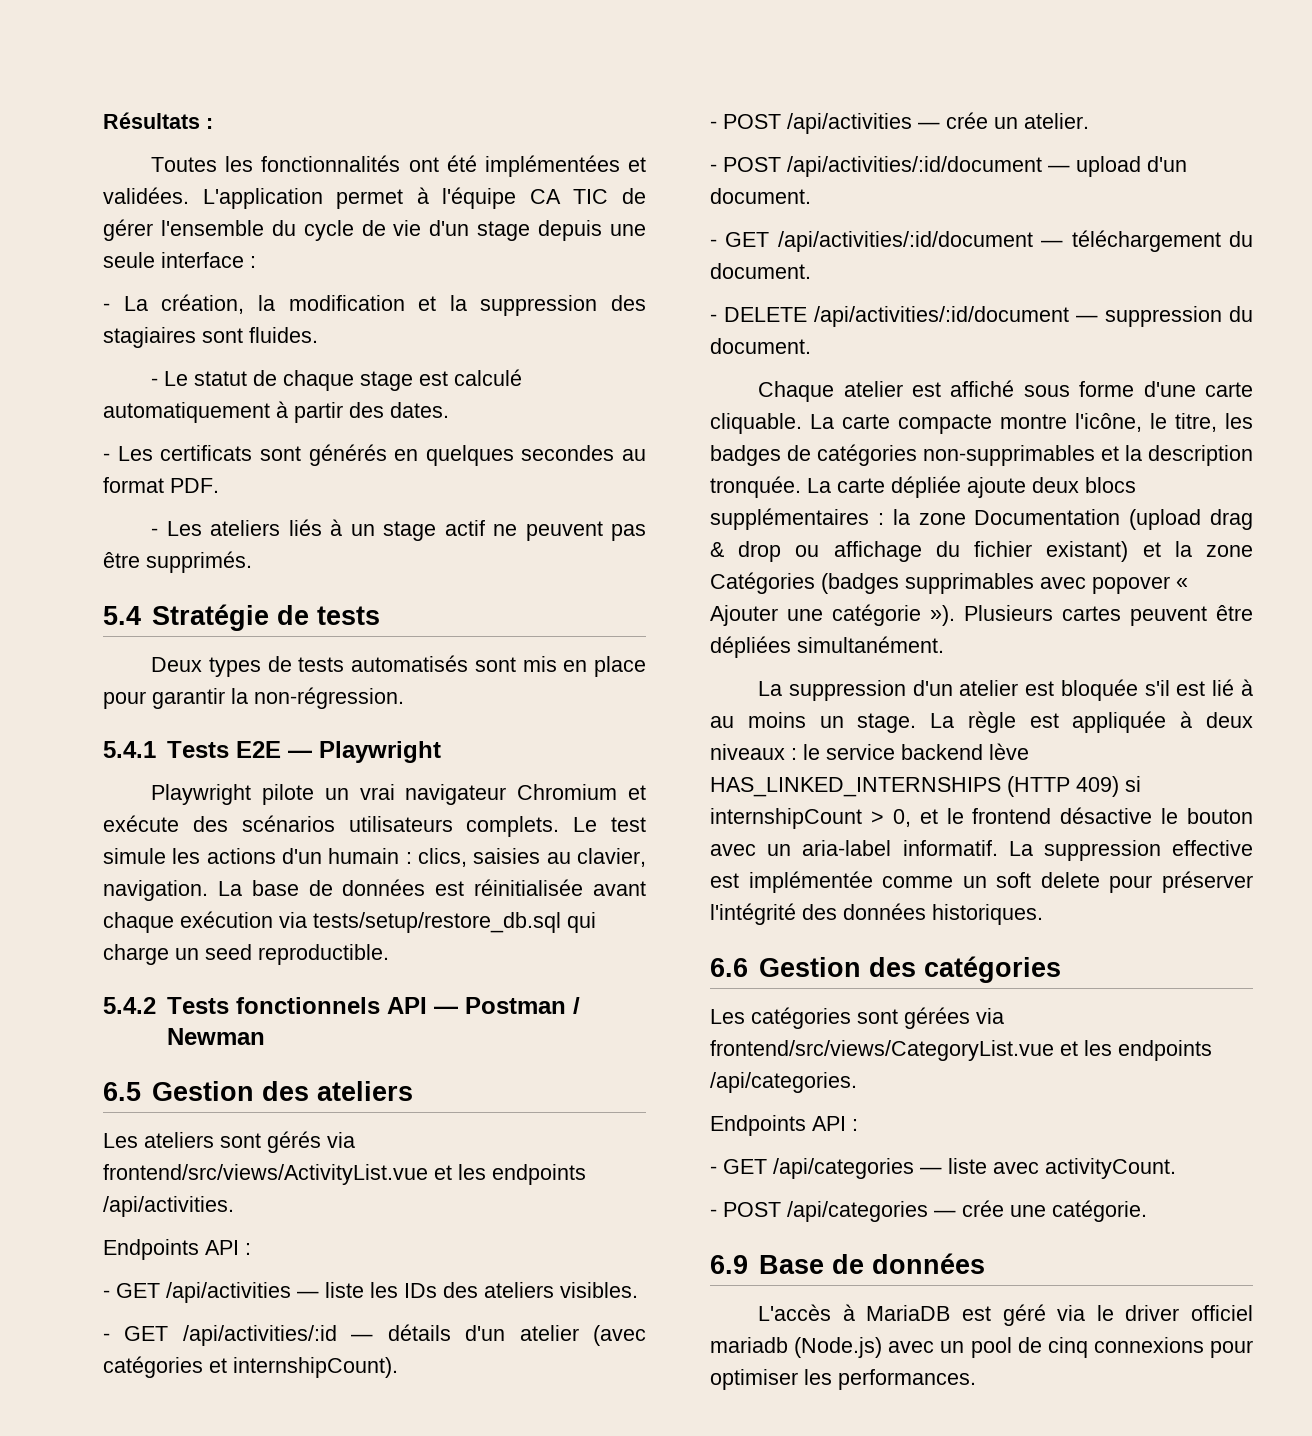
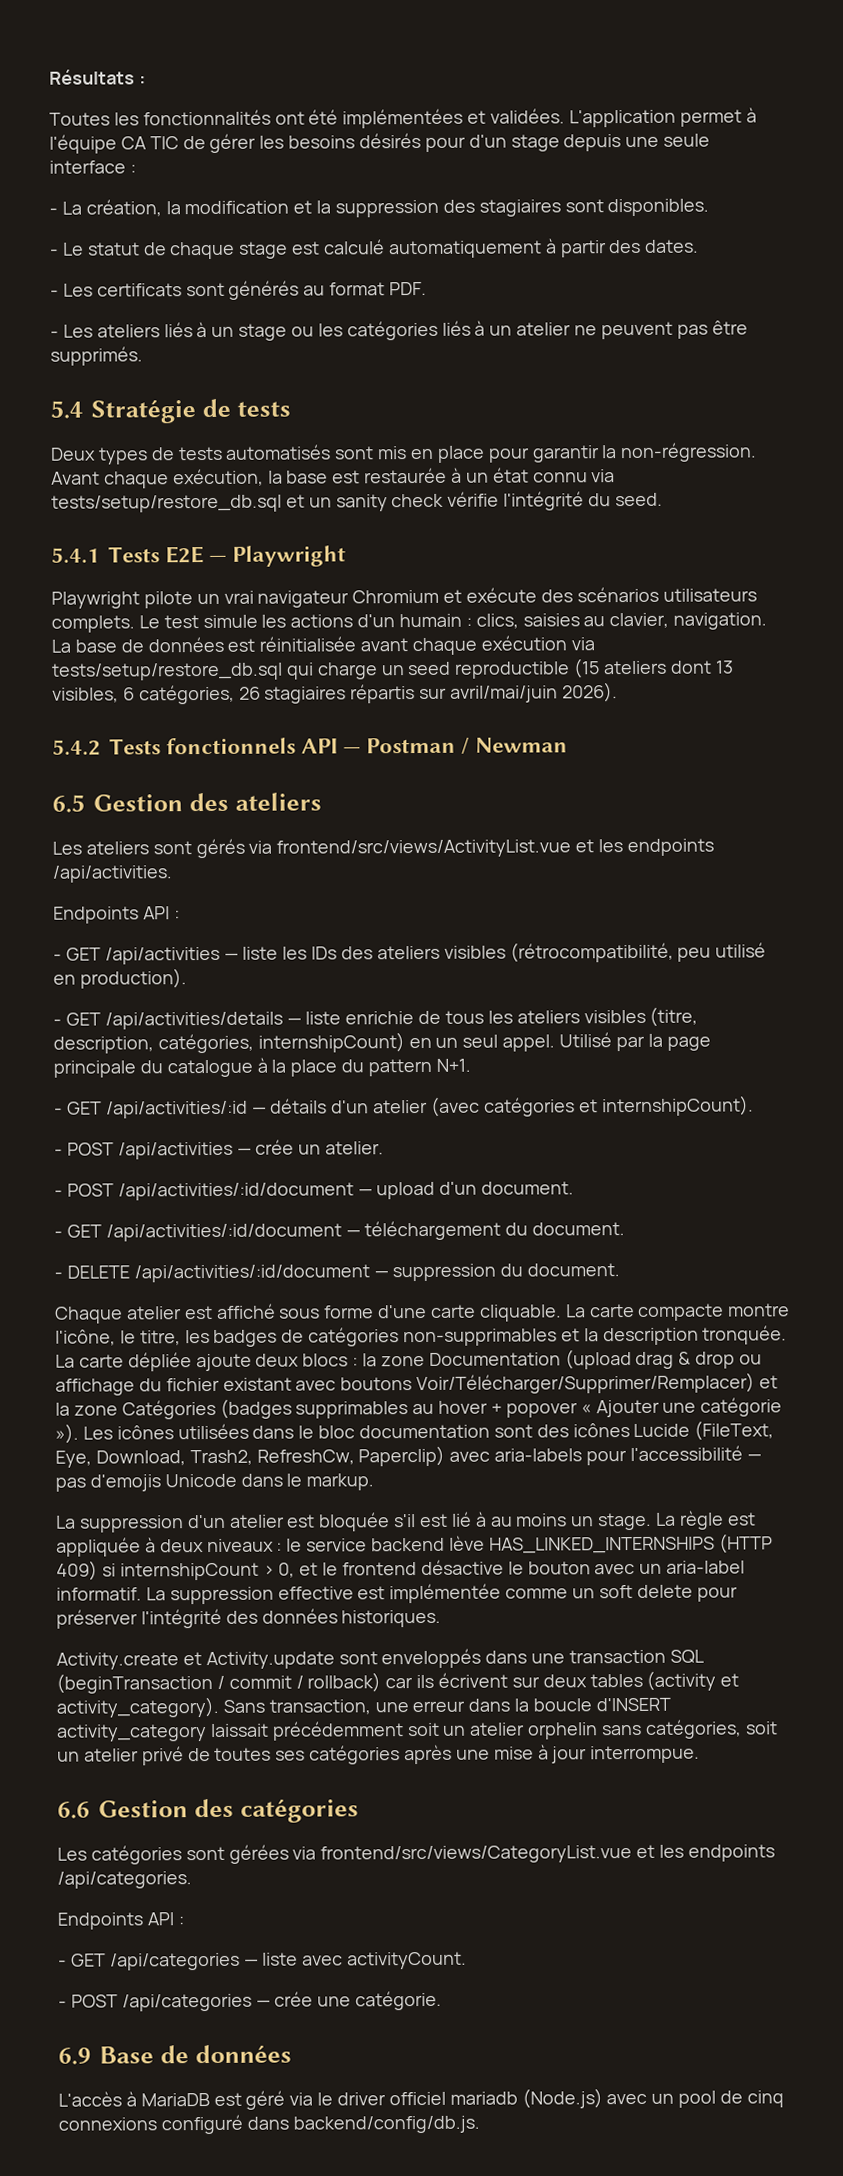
[160,220,422,241] l'ensemble du cycle de vie -> [259,132,466,152] les besoins désirés pour
[249,327,318,343] fluides. -> [607,198,710,217] disponibles.
[394,445,615,466] en quelques secondes -> (300, 290) none
[444,520,485,536] actif -> [291,320,572,341] ou les catégories liés à un atelier
(404, 698) none -> [51,467,616,489] [51,491,663,513] Avant chaque exécution, la base est restaurée à un état connu via tests/setup/restore_db.sql et un sanity check vérifie l'intégrité du seed.
[258,944,389,965] reproductible. -> [454,658,734,679] [52,682,618,705] reproductible (15 ateliers dont 13 visibles, 6 catégories, 26 stagiaires répartis sur avril/mai/juin 2026).
[560,1282,638,1298] visibles. -> [443,941,767,963] [53,968,187,989] [53,1006,699,1030] [53,1032,711,1054] [53,1057,471,1078] visibles (rétrocompatibilité, peu utilisé en production). // - GET /api/activities/details — liste enrichie de tous les ateliers visibles (titre, description, catégories, internshipCount) en un seul appel. Utilisé par la page principale du catalogue à la place du pattern N+1.
[710,508,869,530] supplémentaires -> (349, 1360) none
[1046,541,1129,562] existant) -> [222,1372,756,1395] existant avec boutons Voir/Télécharger/Supprimer/Remplacer)
[1040,577,1086,589] avec -> [412,1400,503,1415] au hover +
[964,605,1253,626] [710,636,944,658] Plusieurs cartes peuvent être dépliées simultanément. -> [82,1420,775,1441] [55,1445,762,1468] [55,1473,375,1492] Les icônes utilisées dans le bloc documentation sont des icônes Lucide (FileText, Eye, Download, Trash2, RefreshCw, Paperclip) avec aria-labels pour l'accessibilité — pas d'emojis Unicode dans le markup.
(1043, 914) none -> [56,1648,704,1670] [56,1670,740,1694] [56,1696,671,1718] [56,1719,778,1742] [57,1744,701,1766] // Activity.create et Activity.update sont enveloppés dans une transaction SQL (beginTransaction / commit / rollback) car ils écrivent sur deux tables (activity et activity_category). Sans transaction, une erreur dans la boucle d'INSERT activity_category laissait précédemment soit un atelier orphelin sans catégories, soit un atelier privé de toutes ses catégories après une mise à jour interrompue.
[1210,1340,1253,1358] [710,1369,976,1390] pour optimiser les performances. -> [160,2114,480,2135] configuré dans backend/config/db.js.

